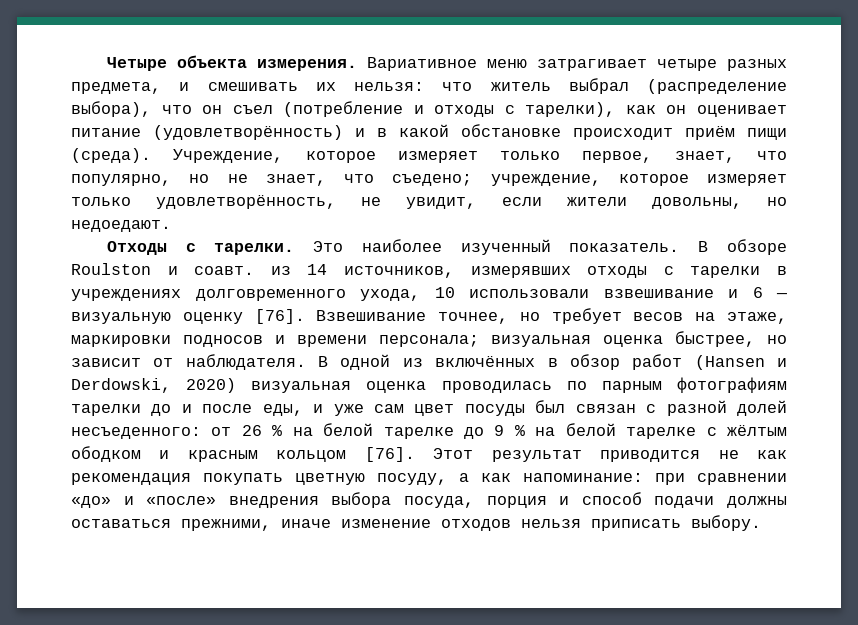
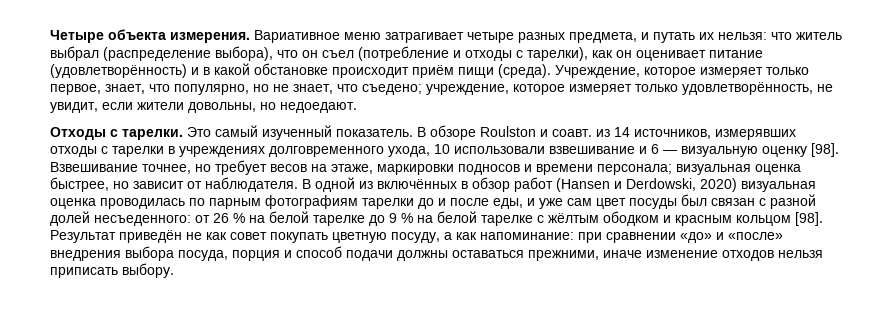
[207,82,298,91] смешивать -> [653,32,695,43] путать
[361,239,442,252] наиболее -> [215,125,258,137] самый
[254,309,305,324] [76]. -> [811,143,839,157] [98].
[364,447,701,462] [76]. Этот результат приводится -> [795,212,823,226] [50,230,182,243] [98]. Результат приведён
[71,473,191,485] рекомендация -> [230,232,267,240] совет

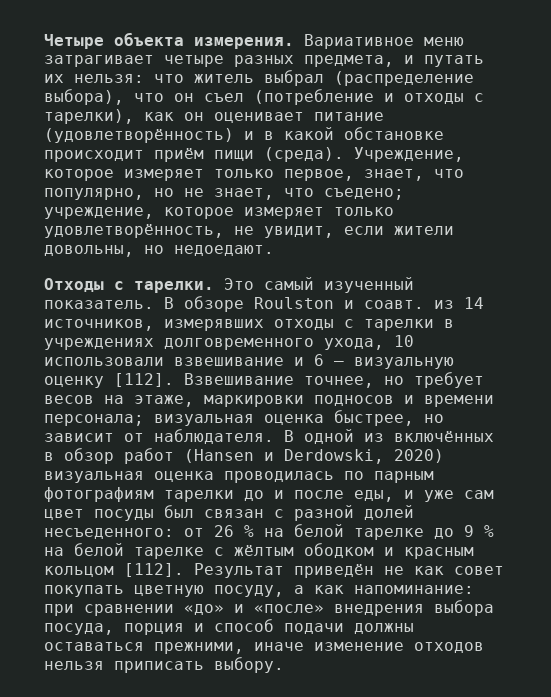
[811,143,839,157] [98]. -> [114,373,174,387] [112].
[795,212,823,226] [98]. -> [124,563,184,577] [112].

